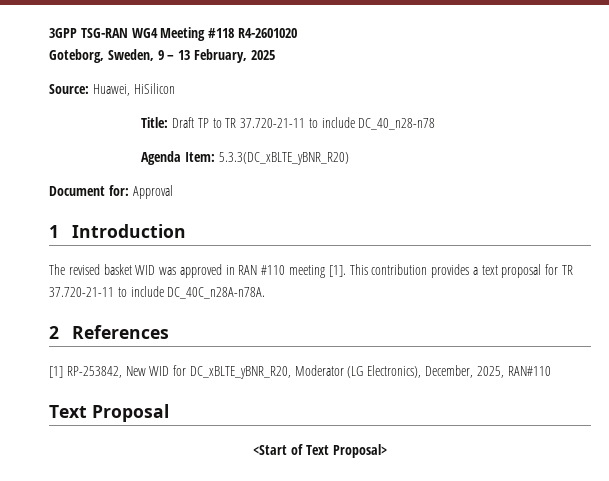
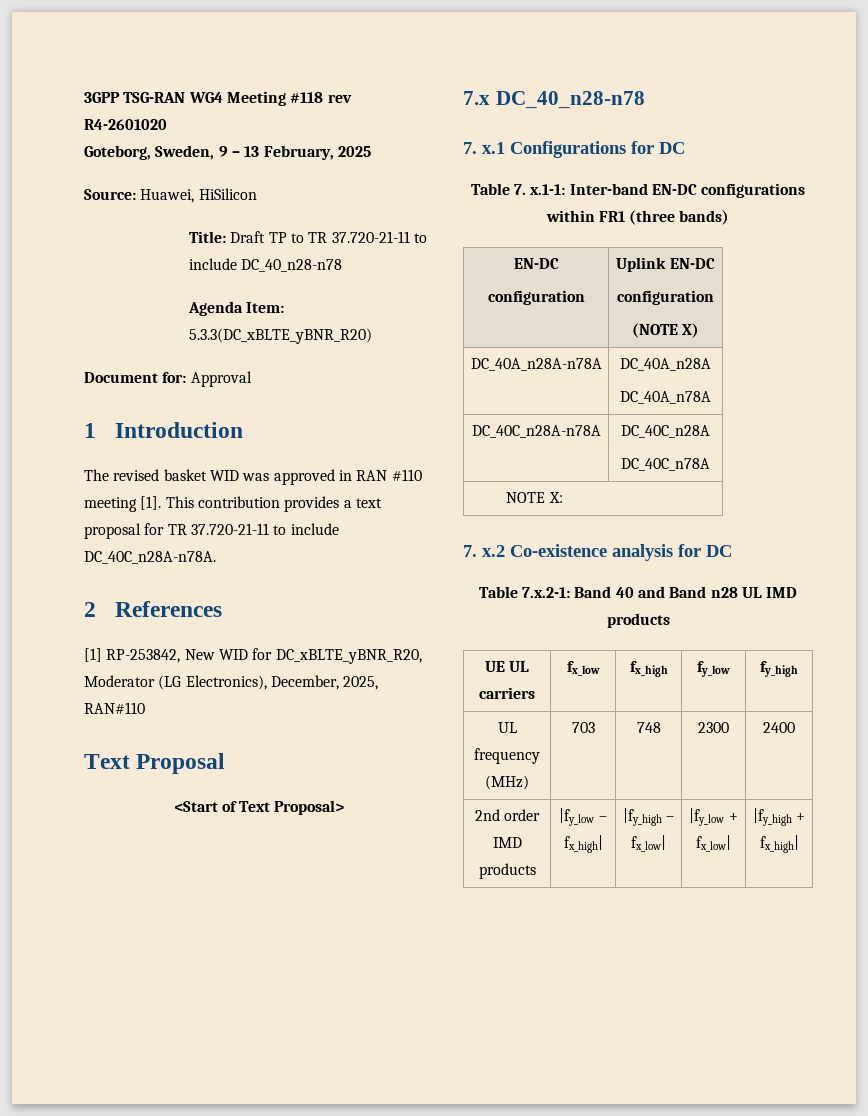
(235, 33) none -> [327,94,352,103] rev
(387, 451) none -> [463,91,645,109] [463,141,685,158] [470,183,806,198] [545,210,730,225] [513,258,559,269] [487,290,585,305] [616,257,715,272] [617,290,714,305] [631,323,700,338] [470,358,602,371] [620,358,711,371] [620,391,711,404] [471,425,601,438] [621,425,710,438] [621,458,710,471] [506,492,563,503] [463,544,732,561] [478,586,798,598] [606,613,670,628] [484,661,530,672] [479,687,535,699] [566,661,600,676] [629,661,668,677] [697,661,730,677] [760,661,798,677] [497,722,517,733] [474,748,540,764] [485,775,529,790] [571,722,595,733] [636,722,661,733] [698,722,729,733] [763,722,795,733] [474,809,541,821] [492,837,522,848] [478,863,536,879] [559,808,607,826] [563,835,603,853] [622,808,675,826] [631,835,666,852] [689,808,738,826] [696,835,731,852] [752,808,806,826] [759,835,799,853] // 7.x DC_40_n28-n78 // 7. x.1 Configurations for DC // Table 7. x.1-1: Inter-band EN-DC configurations within FR1 (three bands) // EN-DC // configuration | Uplink EN-DC // configuration // (NOTE X) // DC_40A_n28A-n78A | DC_40A_n28A // DC_40A_n78A // DC_40C_n28A-n78A | DC_40C_n28A // DC_40C_n78A // NOTE X: // 7. x.2 Co-existence analysis for DC // Table 7.x.2-1: Band 40 and Band n28 UL IMD products // UE UL carriers | fx_low | fx_high | fy_low | fy_high // UL frequency (MHz) | 703 | 748 | 2300 | 2400 // 2nd order IMD products | |fy_low – fx_high| | |fy_high – fx_low| | |fy_low + fx_low| | |fy_high + fx_high|

